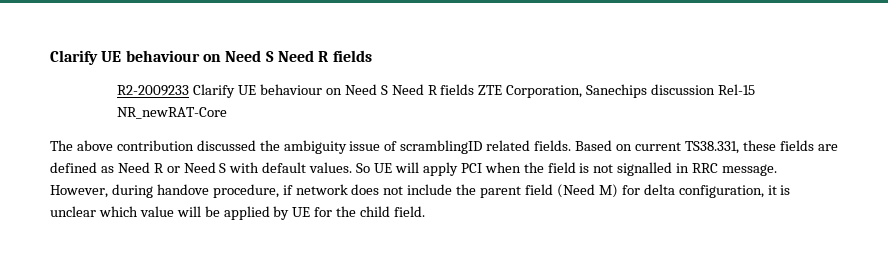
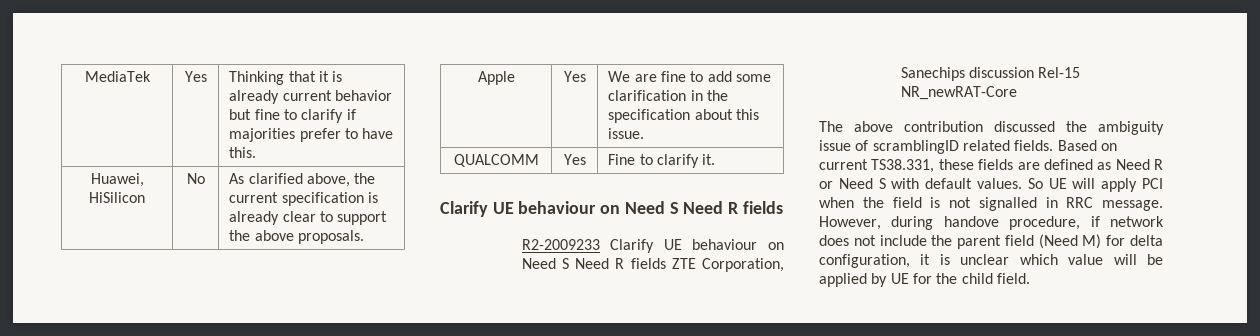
(50, 57) none -> [84,71,151,82] [184,71,207,82] [229,71,343,85] [229,90,393,104] [229,109,356,123] [229,128,394,142] [229,147,257,158] [90,173,144,187] [89,192,145,203] [186,173,205,184] [229,173,376,187] [229,192,379,206] [229,211,388,225] [229,230,365,244] [477,71,515,85] [563,71,586,82] [608,71,772,82] [608,90,729,101] [608,109,760,123] [608,128,645,139] [453,154,539,167] [563,154,586,165] [608,154,716,168] MediaTek | Yes | Thinking that it is already current behavior but fine to clarify if majorities prefer to have this. // Huawei, HiSilicon | No | As clarified above, the current specification is already clear to support the above proposals. // Apple | Yes | We are fine to add some clarification in the specification about this issue. // QUALCOMM | Yes | Fine to clarify it. //

